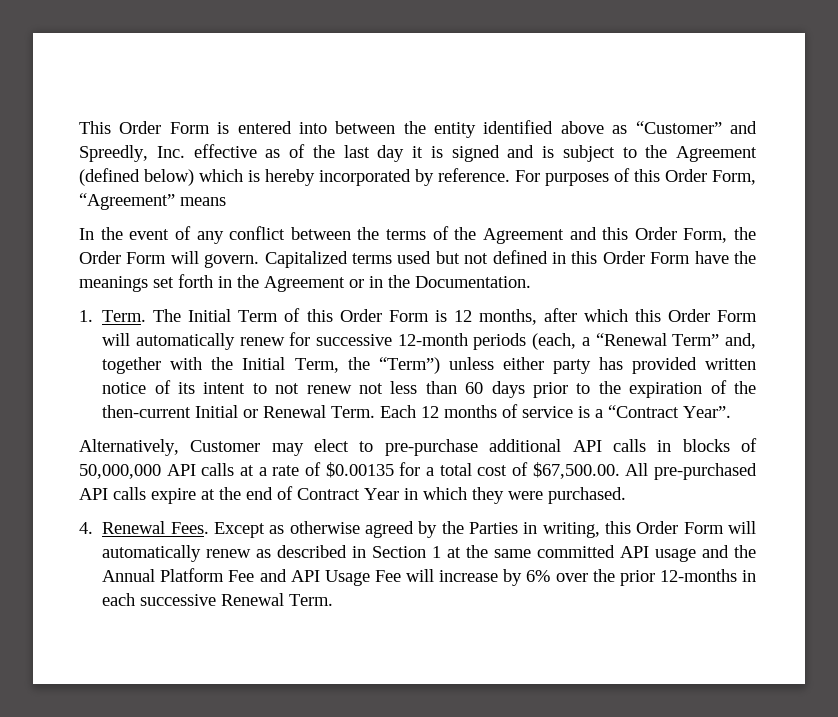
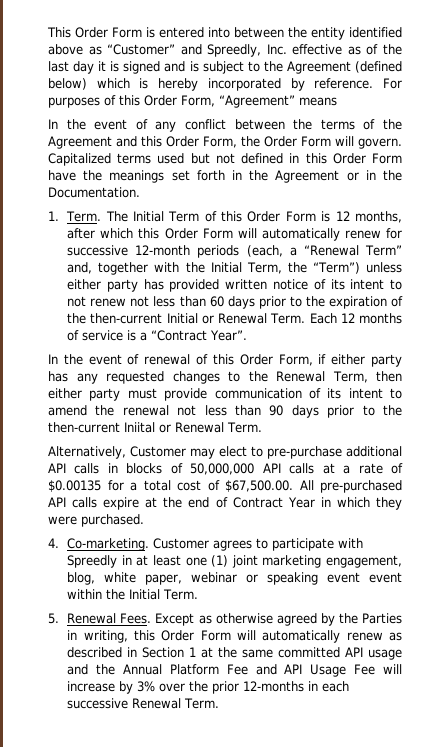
(732, 412) none -> [48,354,402,367] [48,371,402,384] [48,388,402,401] [48,405,402,418] [48,422,262,433] // In the event of renewal of this Order Form, if either party has any requested changes to the Renewal Term, then either party must provide communication of its intent to amend the renewal not less than 90 days prior to the then-current Iniital or Renewal Term.
(93, 528) none -> [67,538,364,551] [67,555,402,568] [67,572,402,585] [67,589,199,600] [48,613,59,624] Co-marketing. Customer agrees to participate with Spreedly in at least one (1) joint marketing engagement, blog, white paper, webinar or speaking event event within the Initial Term. // 5.
[526,570,551,582] 6% -> [137,681,156,692] 3%

